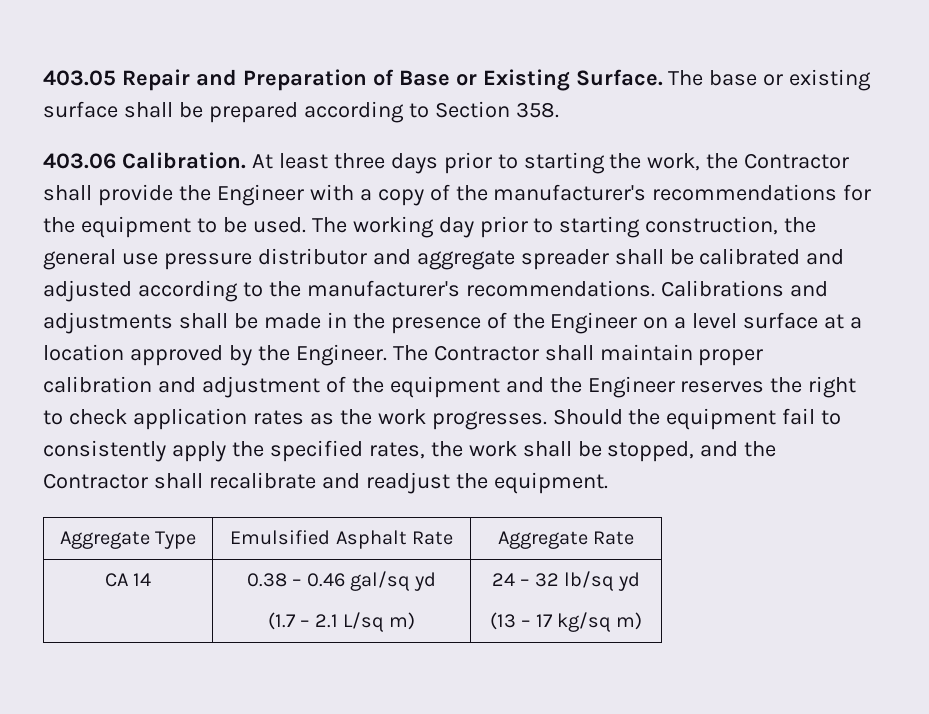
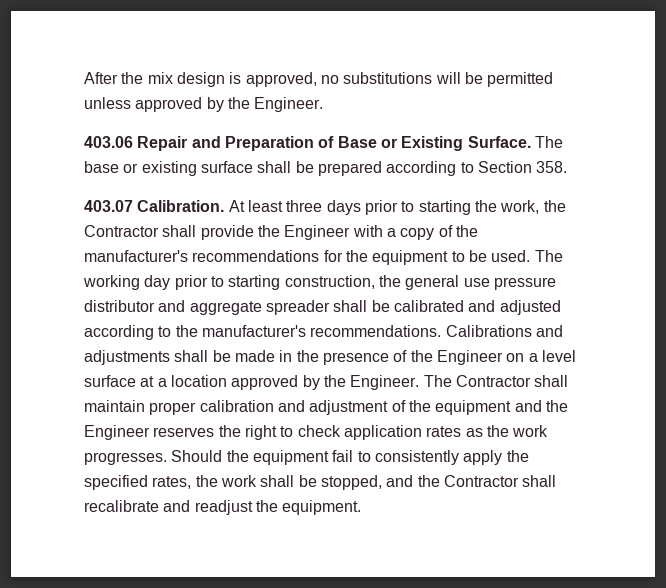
[43,70,116,86] 403.05 -> [84,72,554,87] [84,97,324,112] [84,136,133,148] After the mix design is approved, no substitutions will be permitted unless approved by the Engineer. // 403.06
[43,153,116,169] 403.06 -> [84,200,133,212] 403.07
[59,531,197,549] [230,530,453,549] [497,531,635,549] [104,573,152,587] [246,571,437,591] [267,612,416,632] [491,571,641,591] [489,612,643,632] // Aggregate Type | Emulsified Asphalt Rate | Aggregate Rate // CA 14 | 0.38 – 0.46 gal/sq yd // (1.7 – 2.1 L/sq m) | 24 – 32 lb/sq yd // (13 – 17 kg/sq m) -> (362, 507) none

